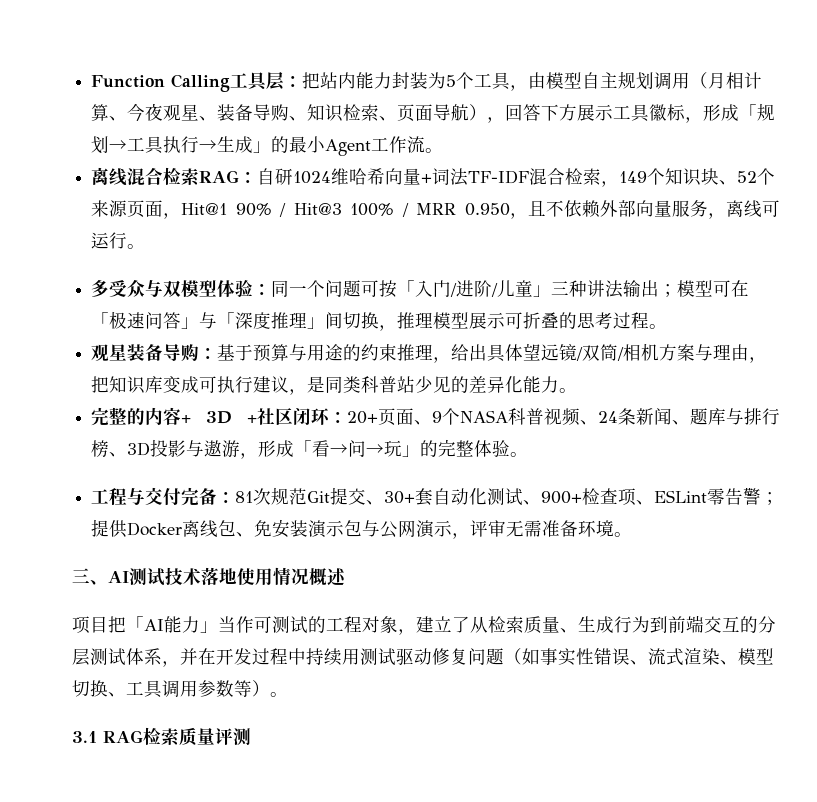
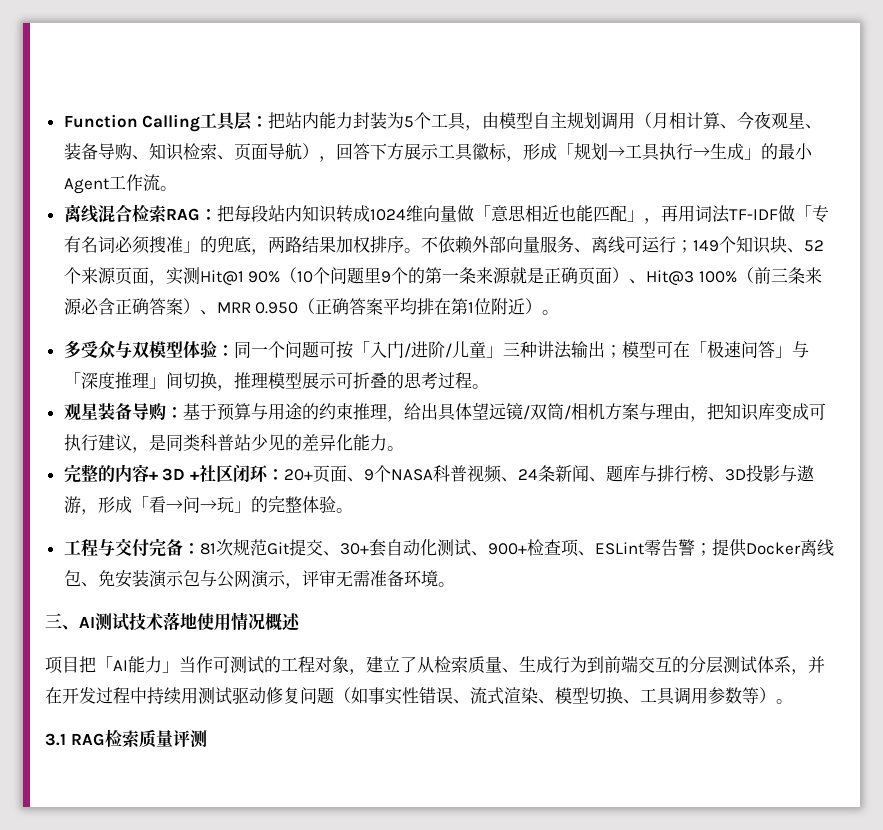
[257,168,620,187] 自研1024维哈希向量+词法TF-IDF混合检索， -> [216,205,829,224] [63,236,693,255] 把每段站内知识转成1024维向量做「意思相近也能匹配」，再用词法TF-IDF做「专有名词必须搜准」的兜底，两路结果加权排序。不依赖外部向量服务、离线可运行；
(182, 216) none -> [165,267,200,285] 实测
[279,200,780,219] [91,232,128,249] / Hit@3 100% / MRR 0.950，且不依赖外部向量服务，离线可运行 -> [280,266,822,286] [63,298,543,315] （10个问题里9个的第一条来源就是正确页面）、Hit@3 100%（前三条来源必含正确答案）、MRR 0.950（正确答案平均排在第1位附近）

